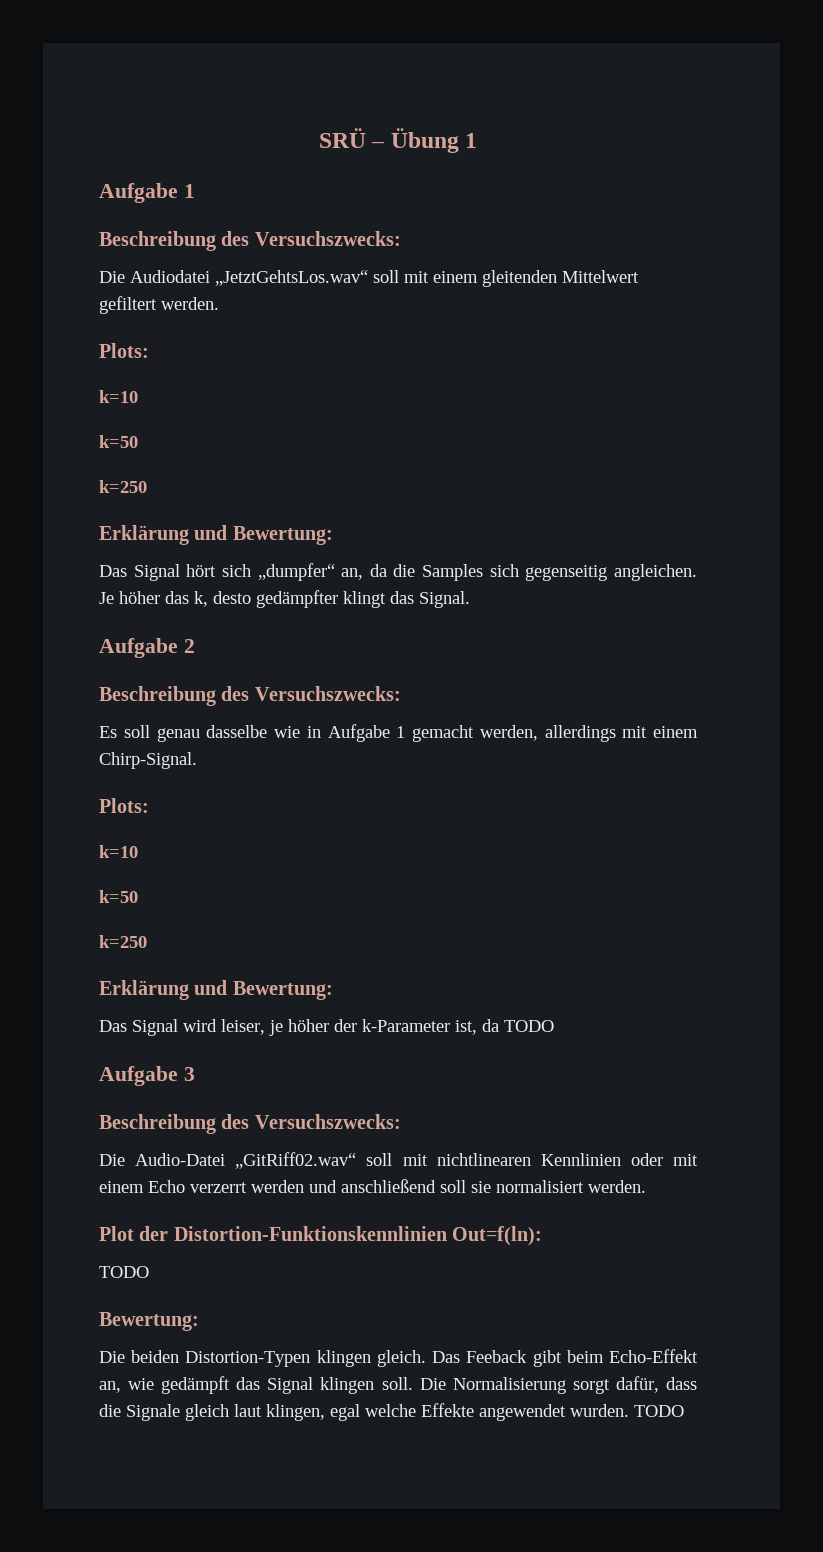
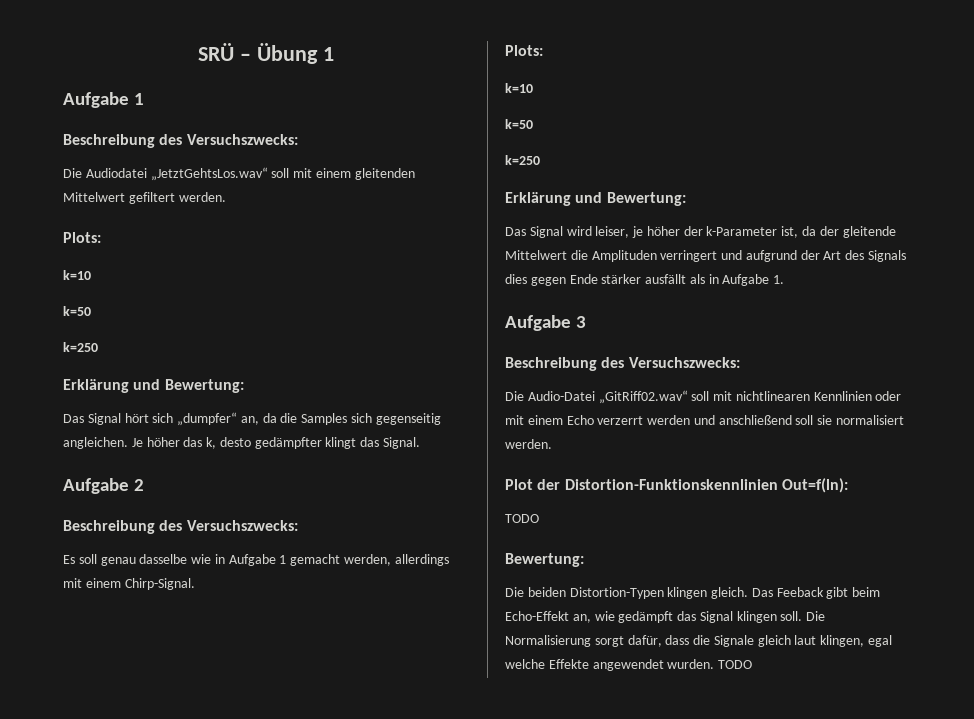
[504,1020,554,1032] TODO -> [819,226,896,238] [505,250,907,262] [505,274,785,286] der gleitende Mittelwert die Amplituden verringert und aufgrund der Art des Signals dies gegen Ende stärker ausfällt als in Aufgabe 1.

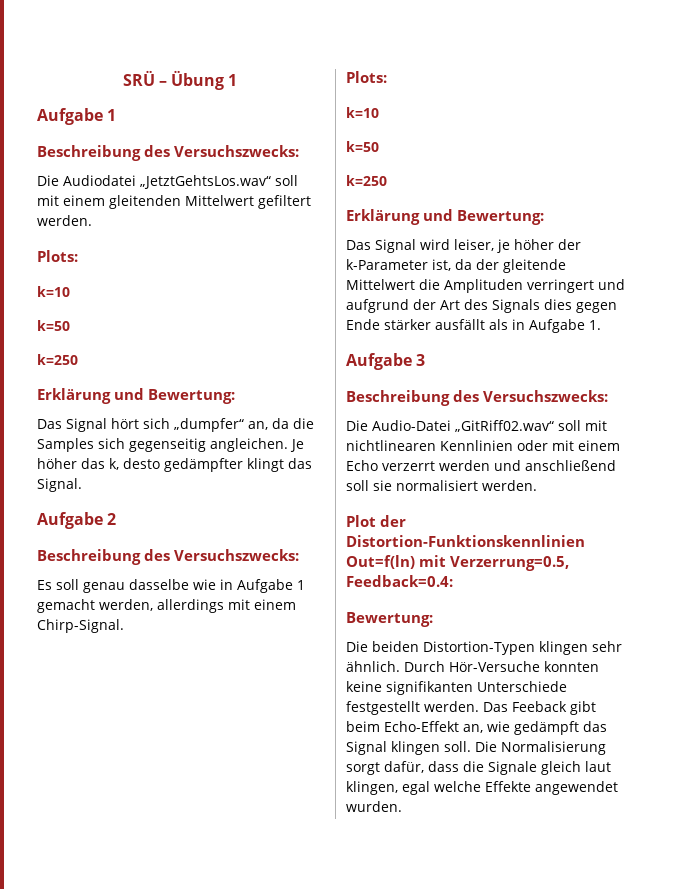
[781,478,848,493] [505,514,539,523] Out=f(ln): // TODO -> [346,555,569,571] [346,575,453,587] Out=f(ln) mit Verzerrung=0.5, Feedback=0.4:
[711,587,749,599] gleich. -> [592,641,622,652] [346,661,599,672] [346,681,567,695] [346,701,479,715] sehr ähnlich. Durch Hör-Versuche konnten keine signifikanten Unterschiede festgestellt werden.
[718,660,753,669] TODO -> (402, 806) none

